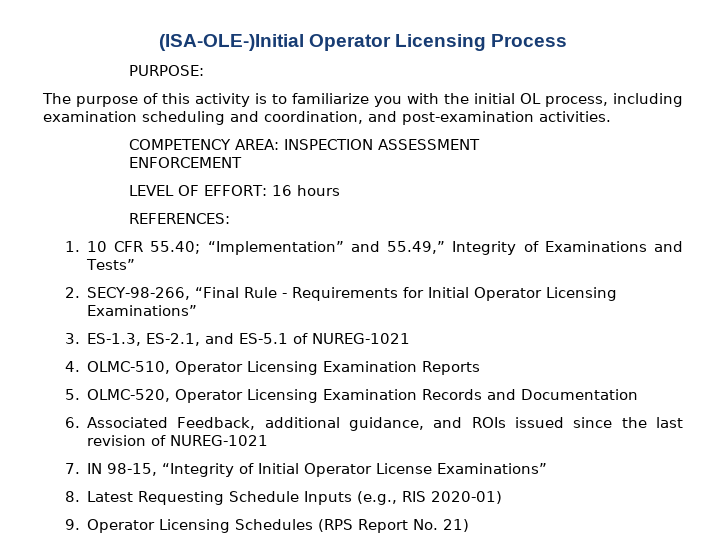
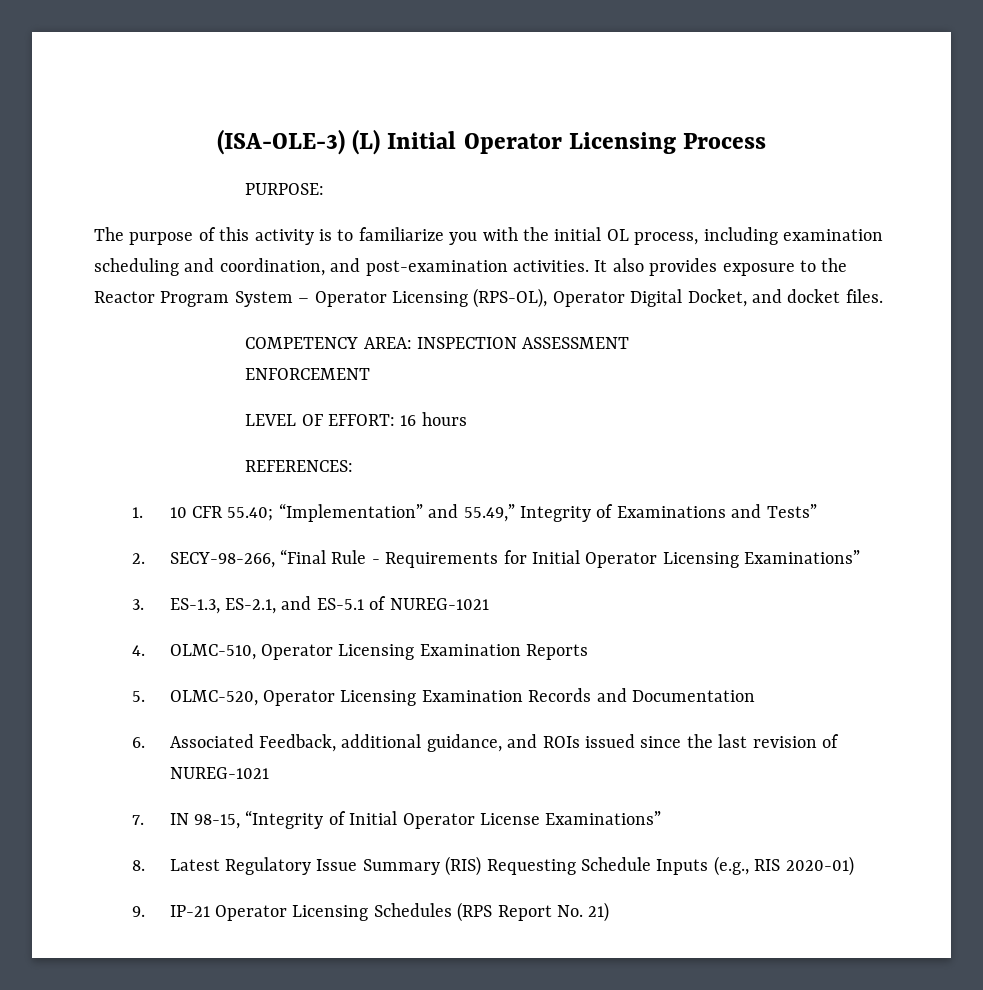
[158,34,304,51] (ISA-OLE-)Initial -> [216,129,457,155] (ISA-OLE-3) (L) Initial
(611, 116) none -> [594,258,848,276] [94,288,883,308] It also provides exposure to the Reactor Program System – Operator Licensing (RPS-OL), Operator Digital Docket, and docket files.
(133, 496) none -> [224,856,482,876] Regulatory Issue Summary (RIS)
(80, 524) none -> [169,905,210,917] IP-21

